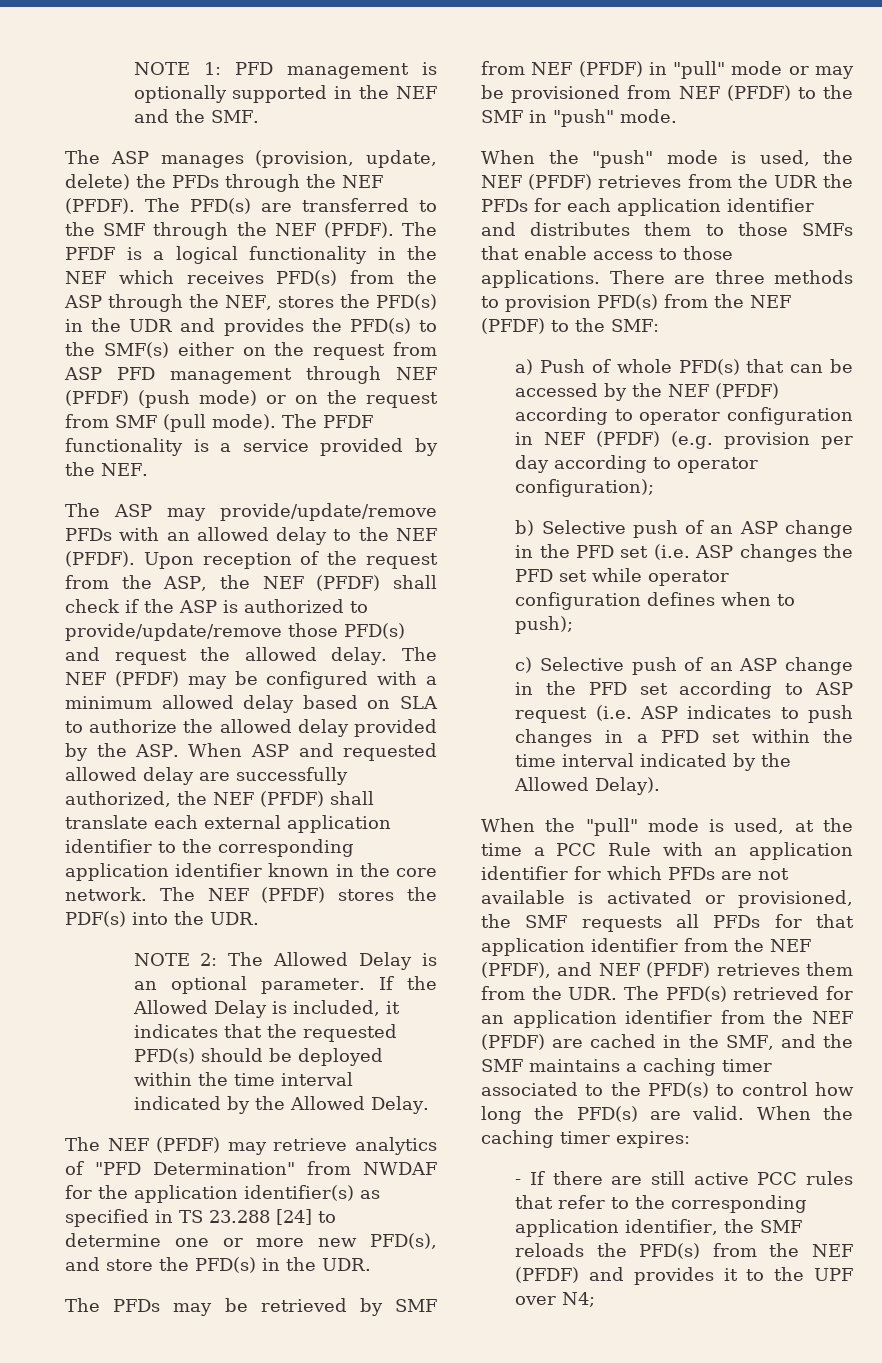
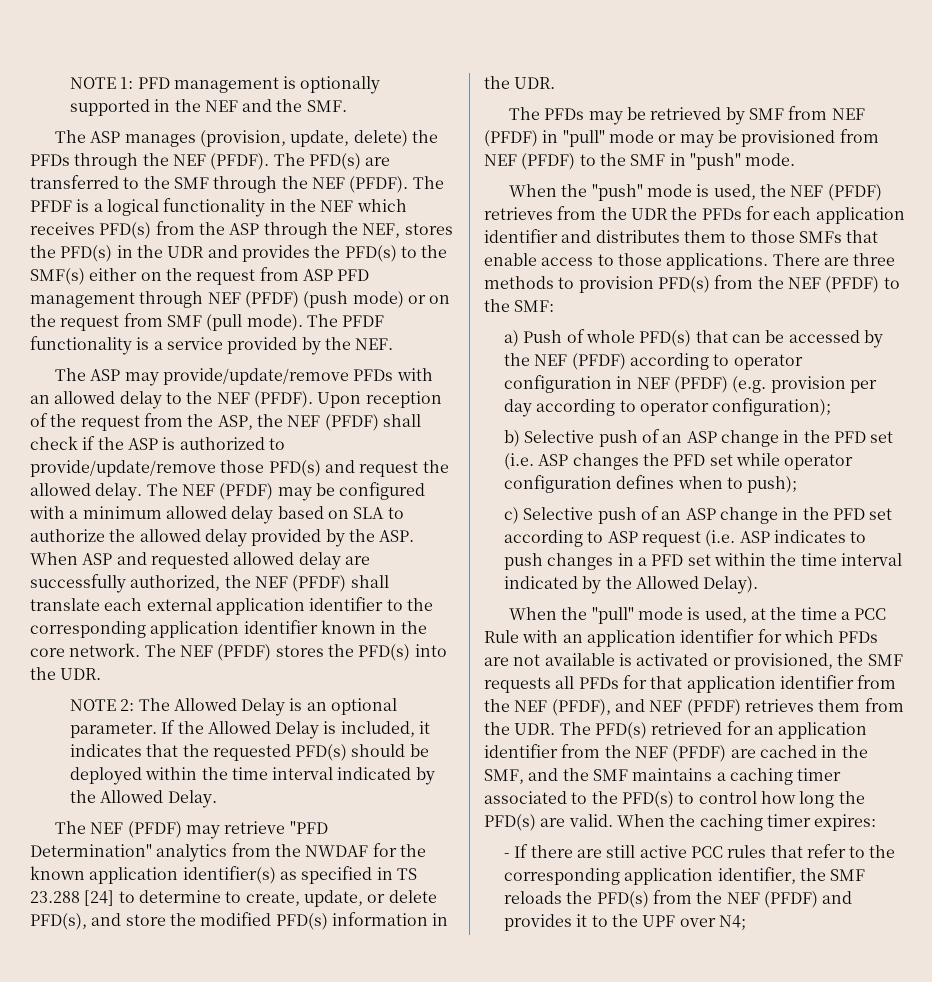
[65,911,126,927] PDF(s) -> [358,644,411,661] PFD(s)
[355,1137,437,1155] [65,1161,351,1175] analytics of "PFD Determination" from -> [289,821,328,834] [30,843,301,862] "PFD Determination" analytics from the
(128, 1192) none -> [30,866,85,880] known
[174,1238,358,1247] one or more new -> [225,890,437,907] to create, update, or delete
[195,1257,256,1273] PFD(s) -> [200,912,428,930] modified PFD(s) information

